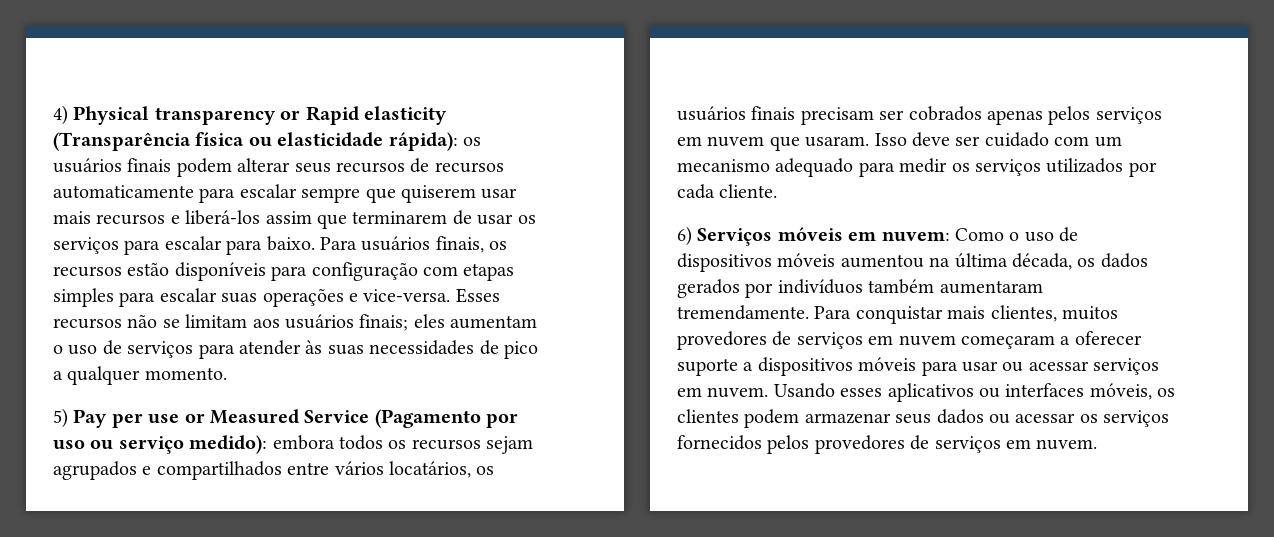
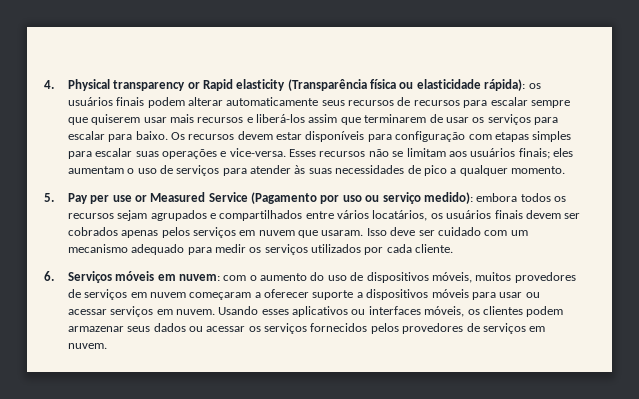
[53,105,68,125] 4) -> [44,80,54,89] 4.
(291, 165) none -> [226,97,319,106] automaticamente
[53,185,194,199] automaticamente -> (460, 103) none
[320,236,508,253] [53,262,170,277] Para usuários finais, os recursos estão -> [170,131,303,140] Os recursos devem estar
[53,408,68,428] 5) -> [44,193,54,202] 5.
[800,107,874,125] precisam -> [525,210,561,219] devem
[677,226,692,246] 6) -> [44,271,54,281] 6.
[955,227,1079,242] [677,253,1148,272] [677,279,1043,298] [677,305,1057,324] Como o uso de dispositivos móveis aumentou na última década, os dados gerados por indivíduos também aumentaram tremendamente. Para conquistar mais clientes, -> [223,272,472,283] com o aumento do uso de dispositivos móveis,

